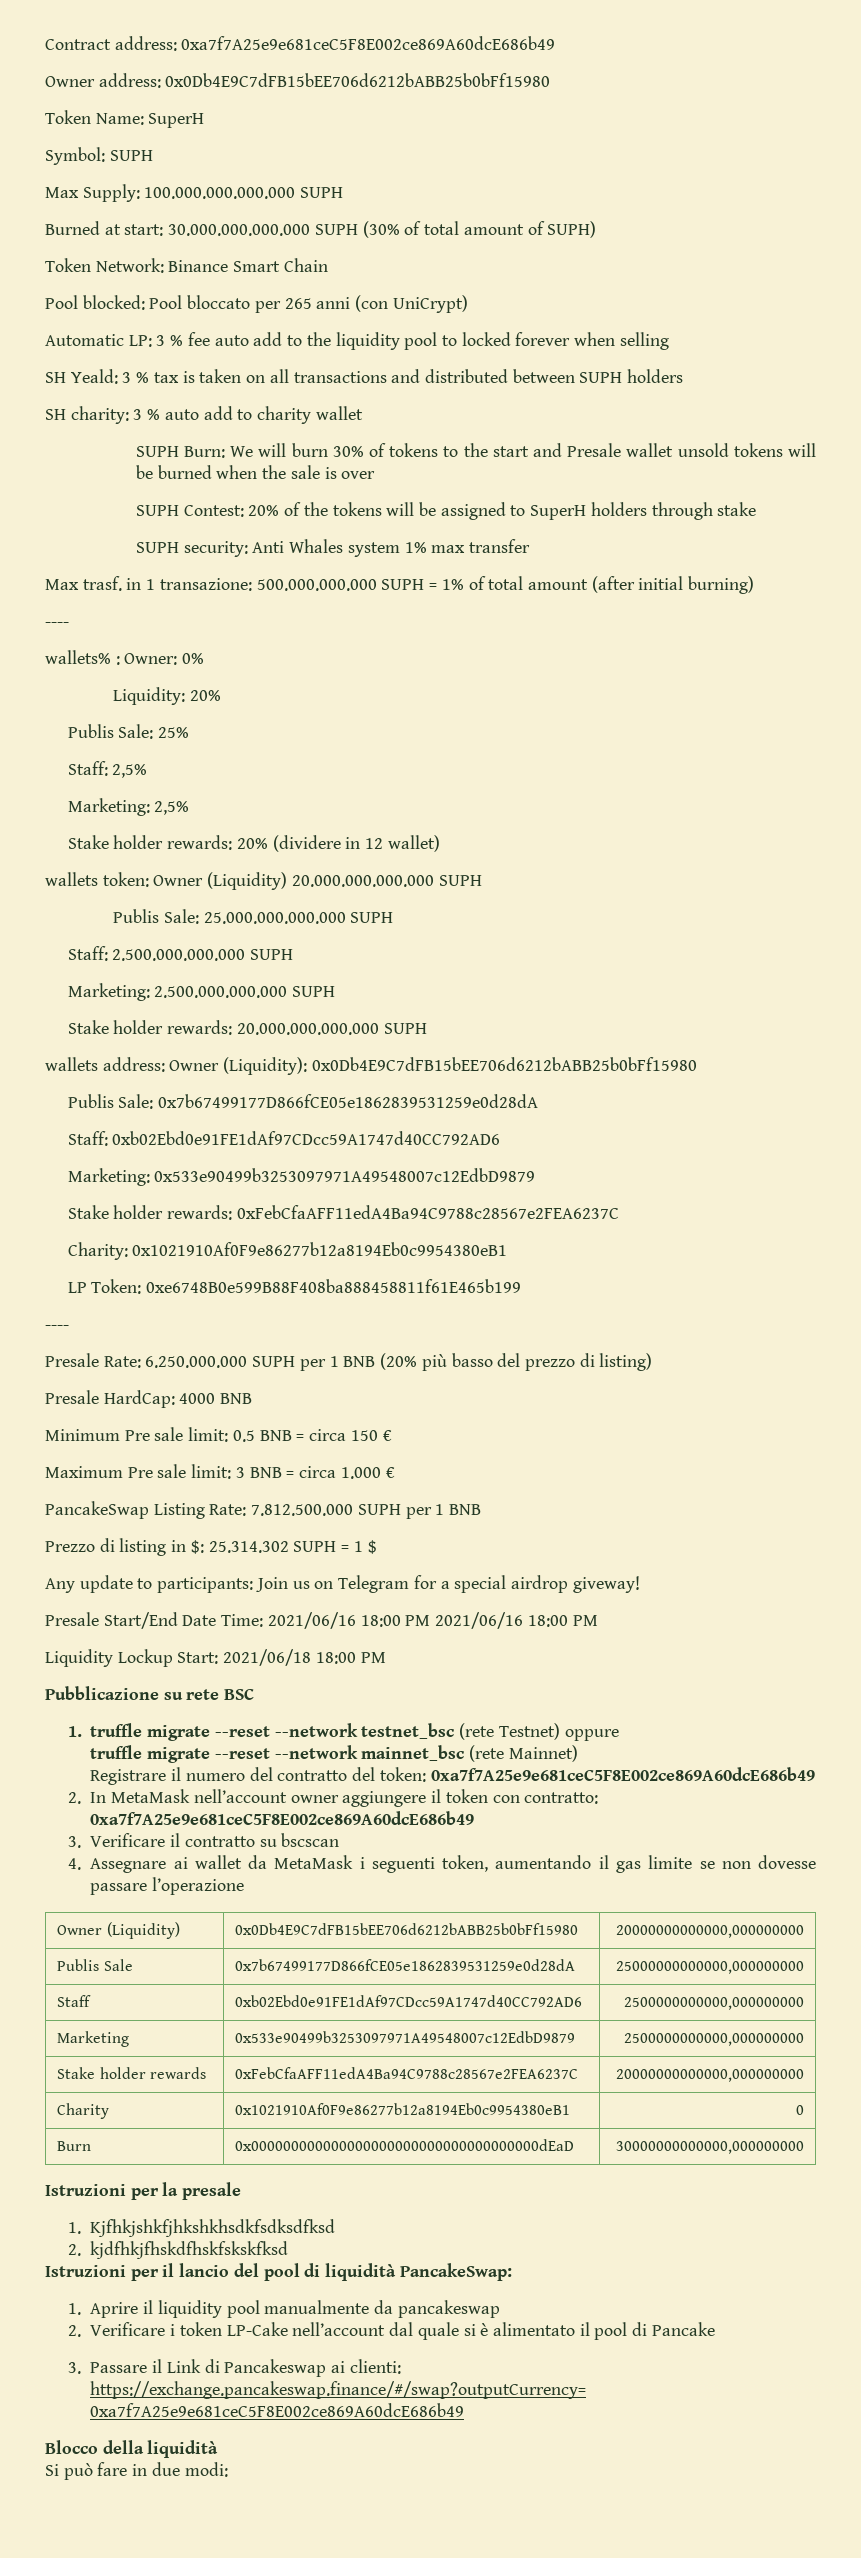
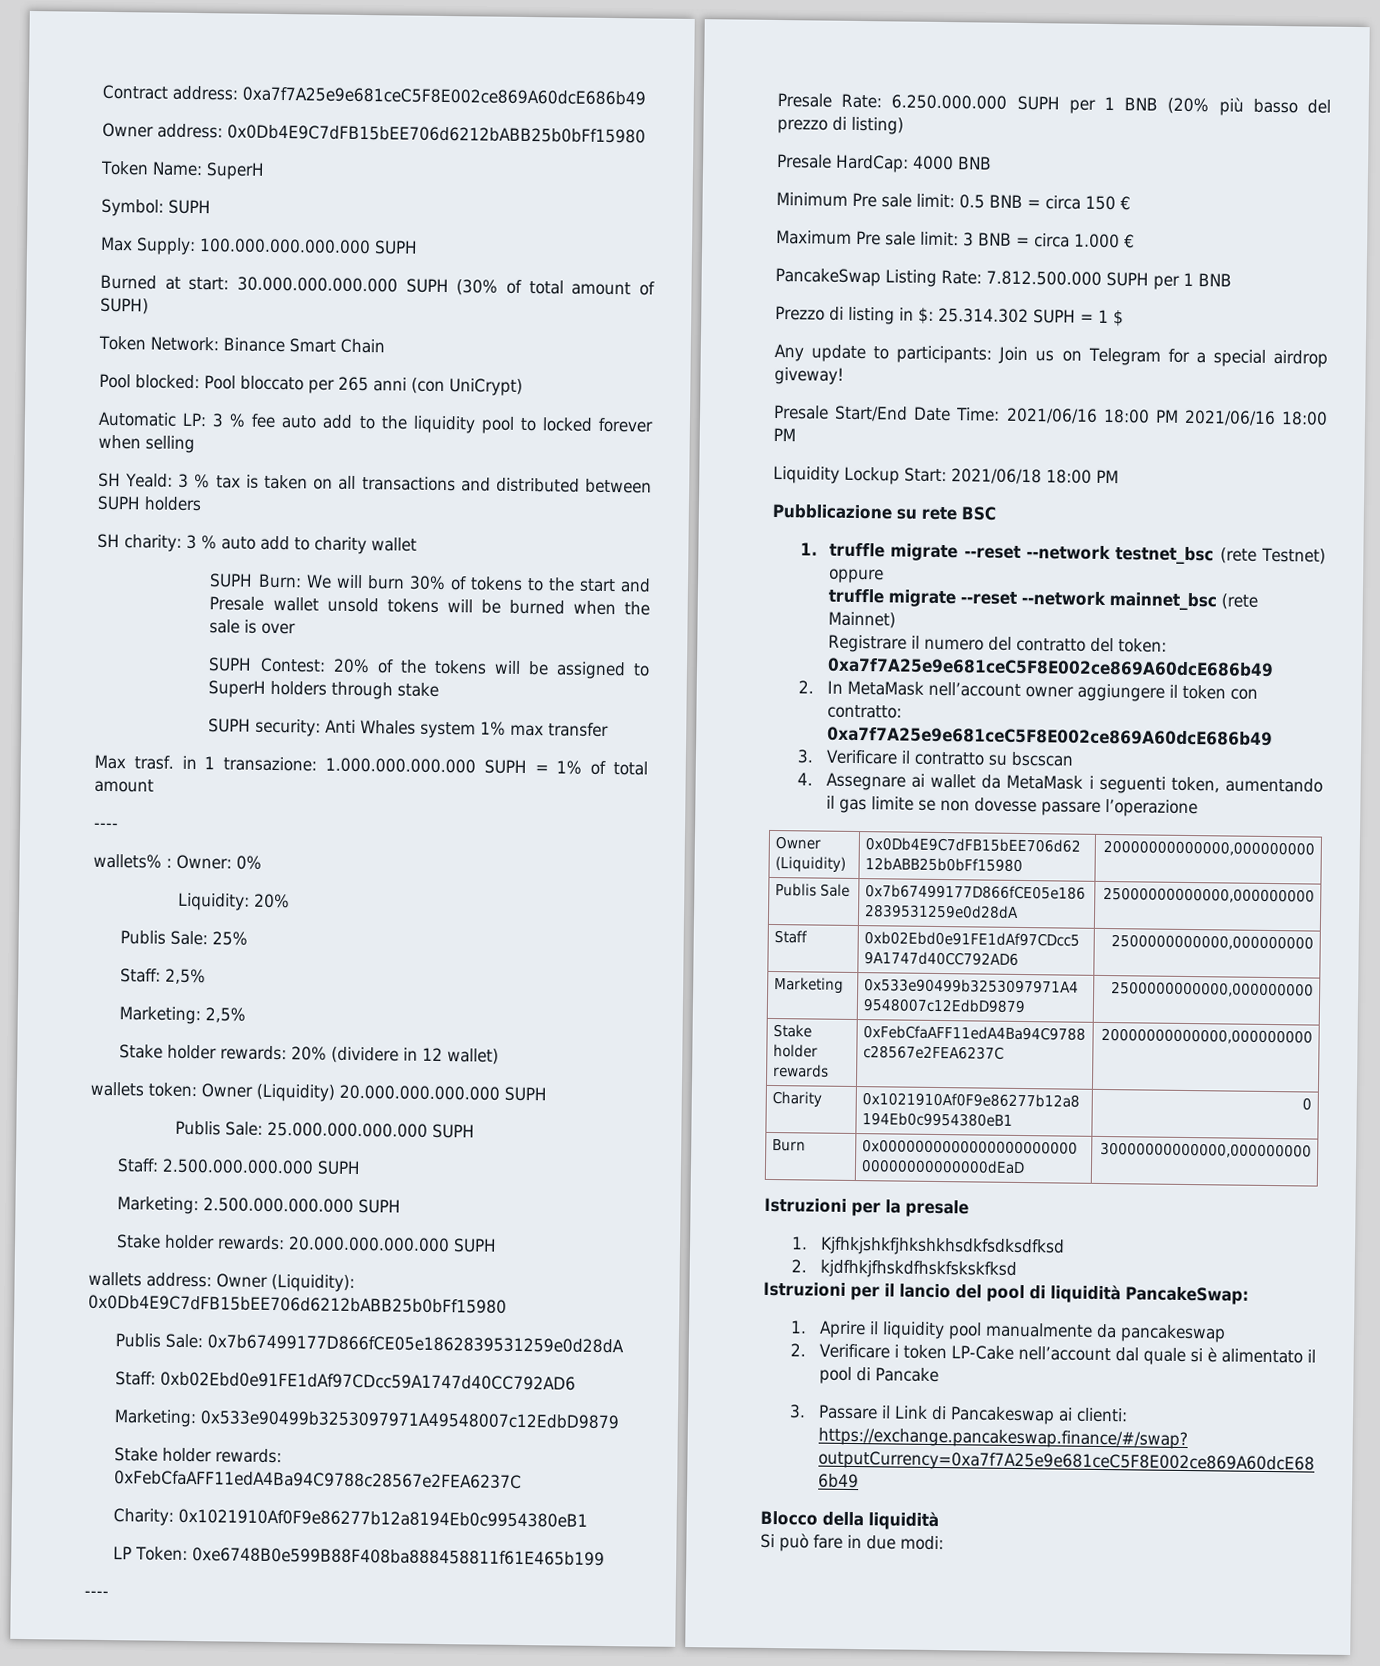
[256,579,377,591] 500.000.000.000 -> [324,757,476,774] 1.000.000.000.000
[591,576,755,594] (after initial burning) -> (154, 785) none

